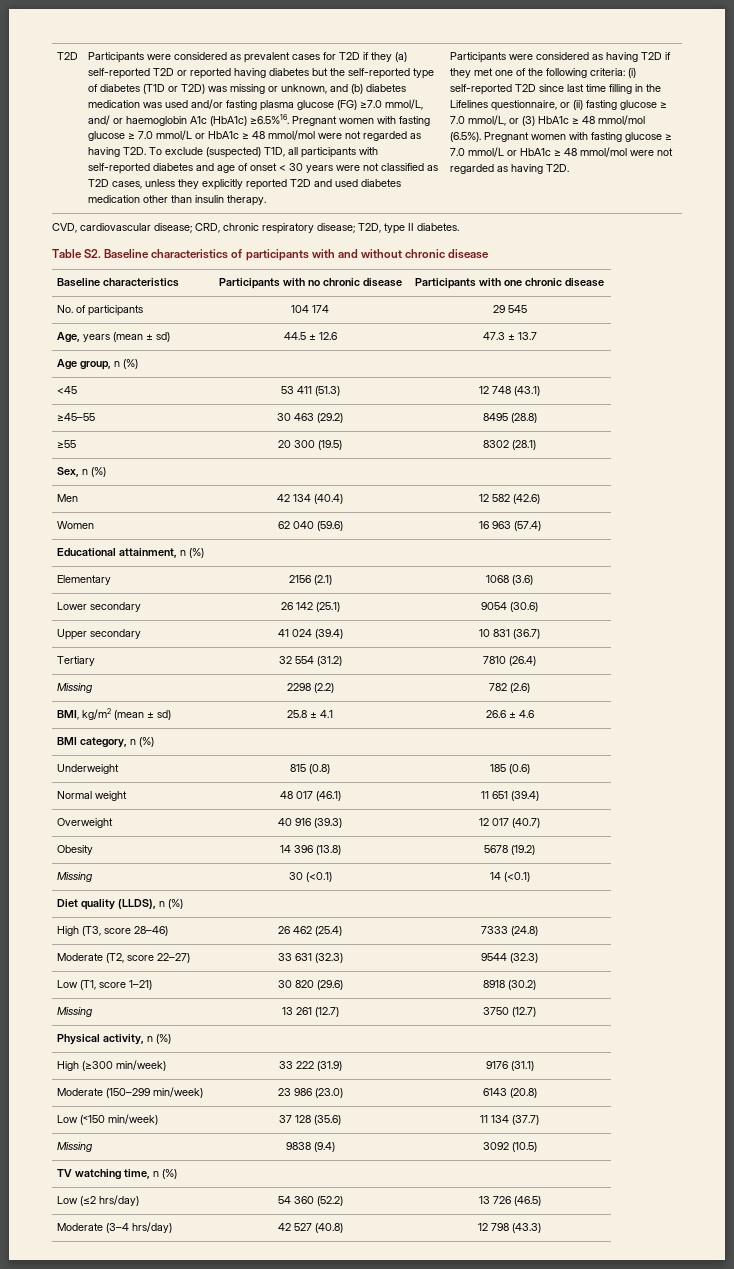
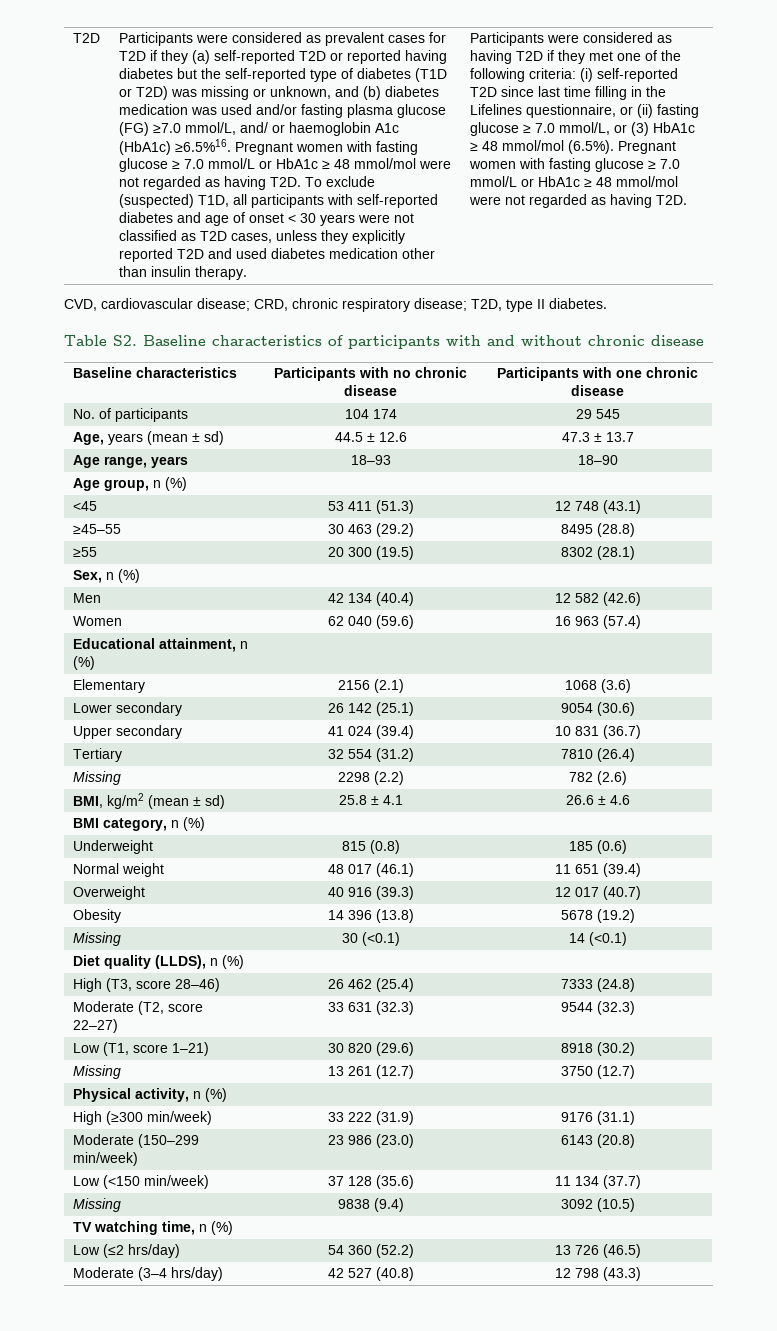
(537, 336) none -> [73,455,189,468] [350,455,391,465] [577,455,618,465] // Age range, years | 18–93 | 18–90

